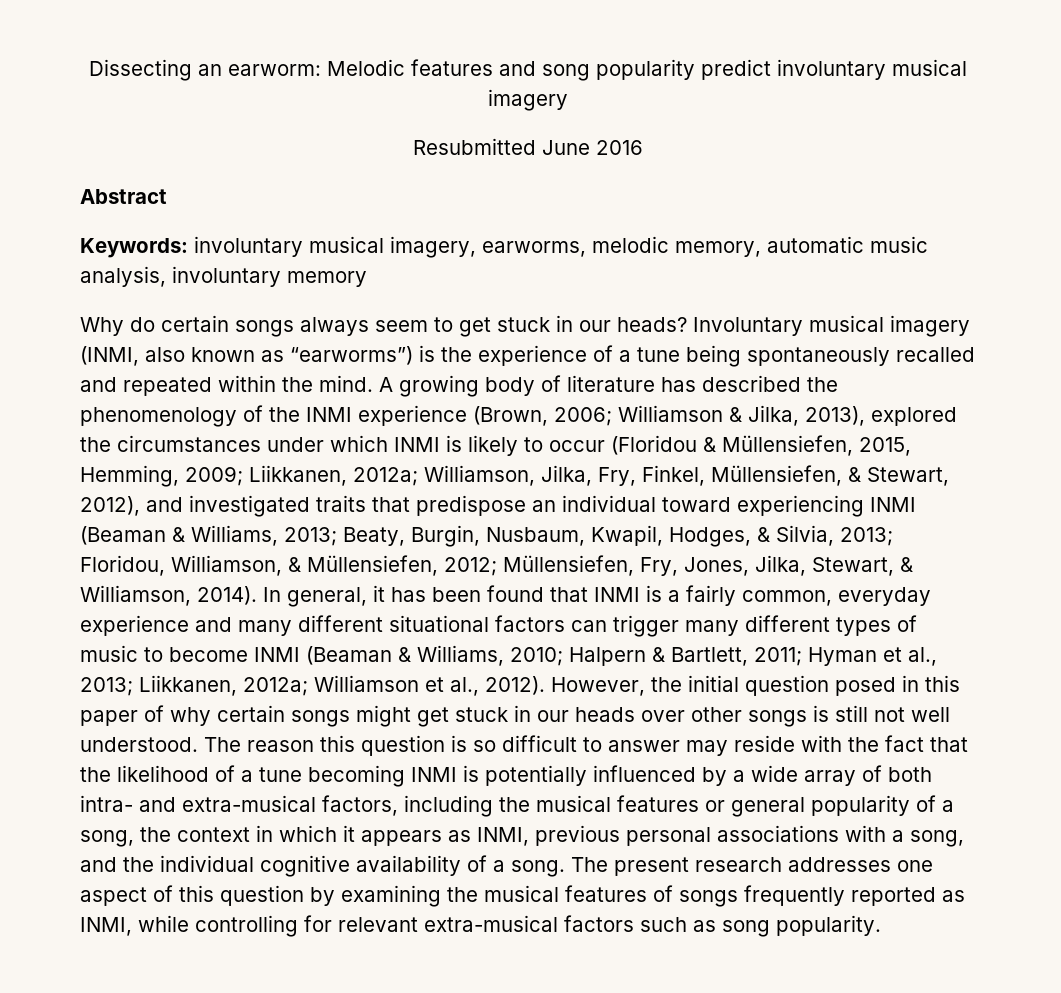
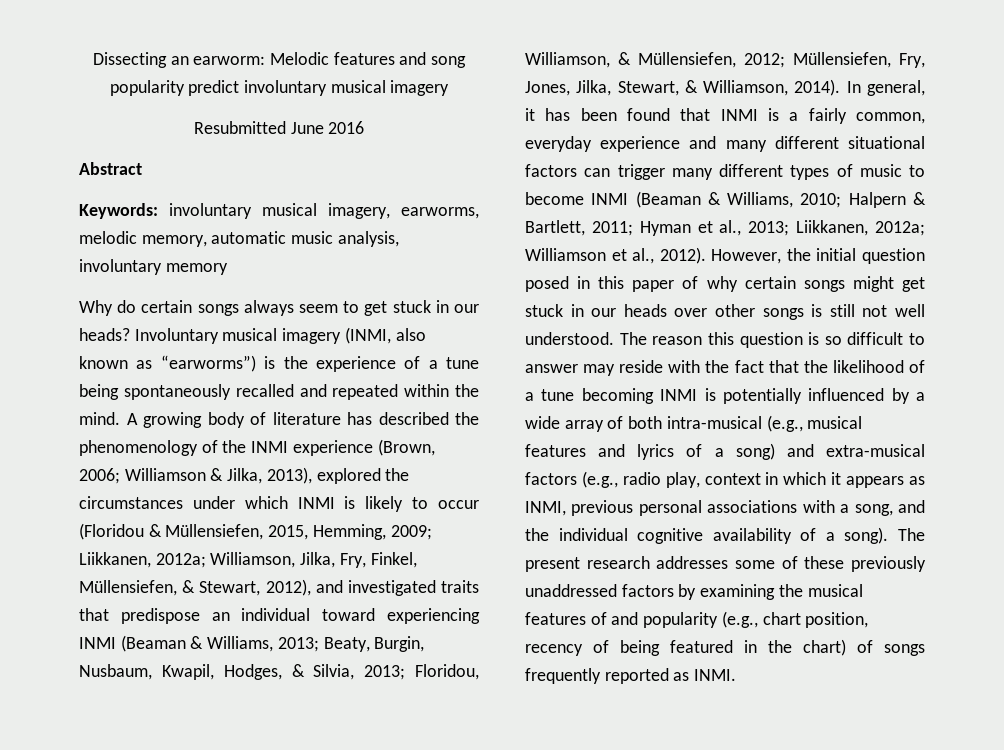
[80,795,954,817] [80,827,171,847] intra- and extra-musical factors, including the musical features or general popularity of a song, the -> [666,415,863,432] [525,443,925,460] [525,471,700,488] intra-musical (e.g., musical features and lyrics of a song) and extra-musical factors (e.g., radio play,
[511,860,565,877] song. -> [844,527,889,544] song).
[897,860,933,872] [80,885,304,906] one aspect of this question -> [735,556,926,572] [525,584,674,597] some of these previously unaddressed factors
[679,885,965,907] [80,915,881,937] songs frequently reported as INMI, while controlling for relevant extra-musical factors such as song popularity. -> [611,611,869,628] [525,639,925,656] [525,668,737,684] and popularity (e.g., chart position, recency of being featured in the chart) of songs frequently reported as INMI.

